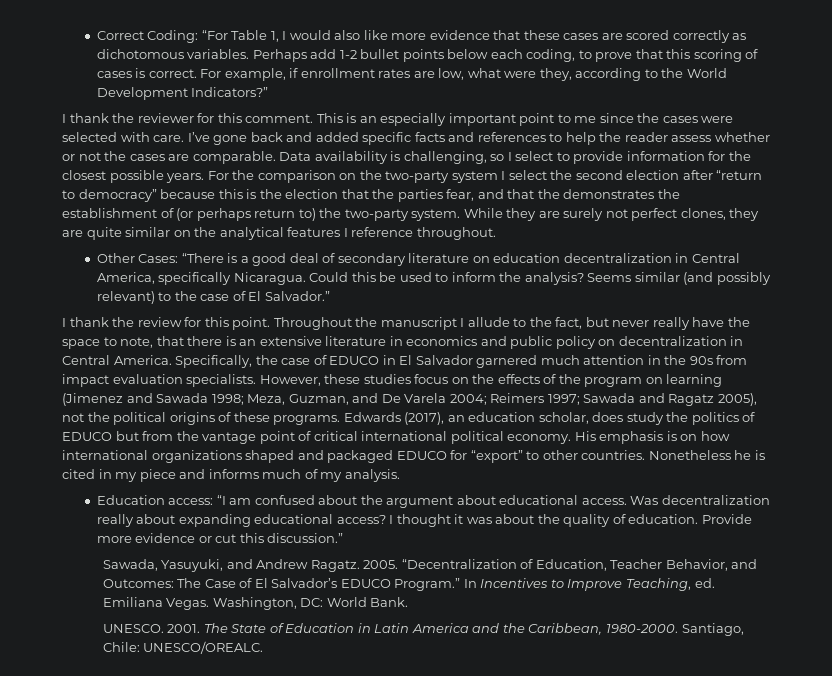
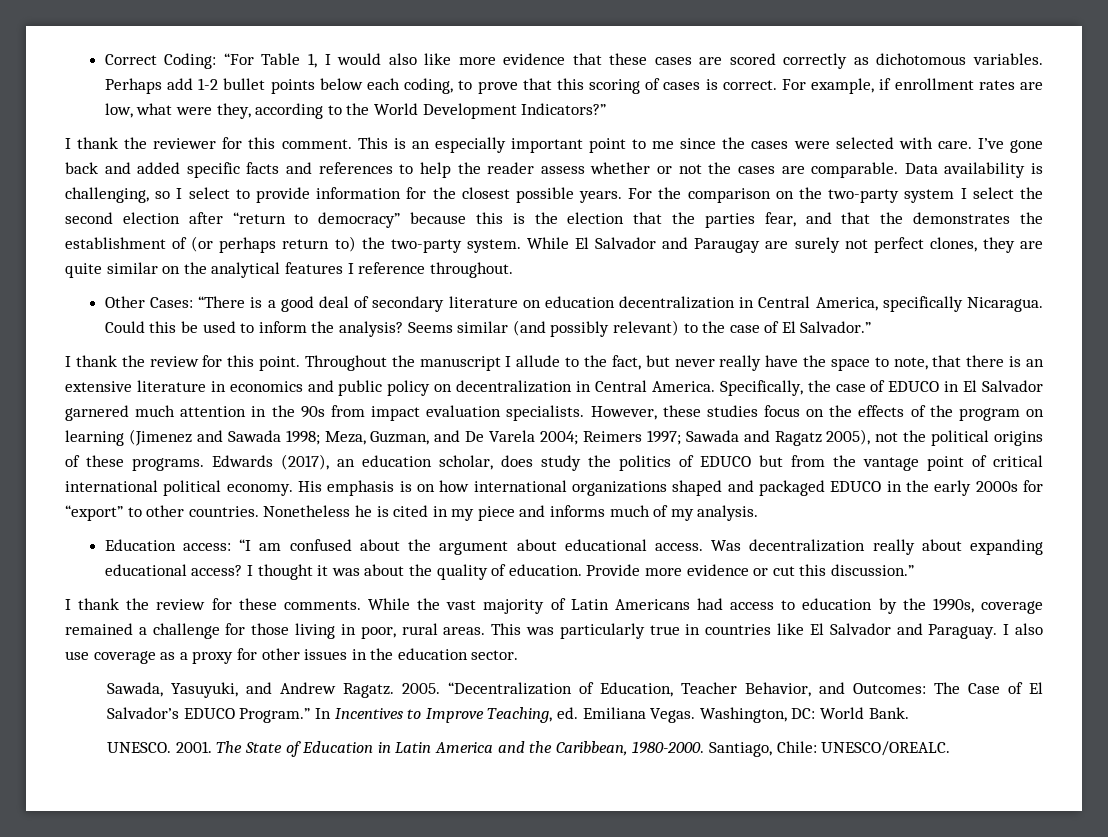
[506,208,537,221] they -> [575,237,761,253] El Salvador and Paraugay
(447, 455) none -> [886,480,1018,496] in the early 2000s
(344, 538) none -> [65,598,1043,614] [65,623,1044,639] [65,648,519,664] // I thank the review for these comments. While the vast majority of Latin Americans had access to education by the 1990s, coverage remained a challenge for those living in poor, rural areas. This was particularly true in countries like El Salvador and Paraguay. I also use coverage as a proxy for other issues in the education sector.

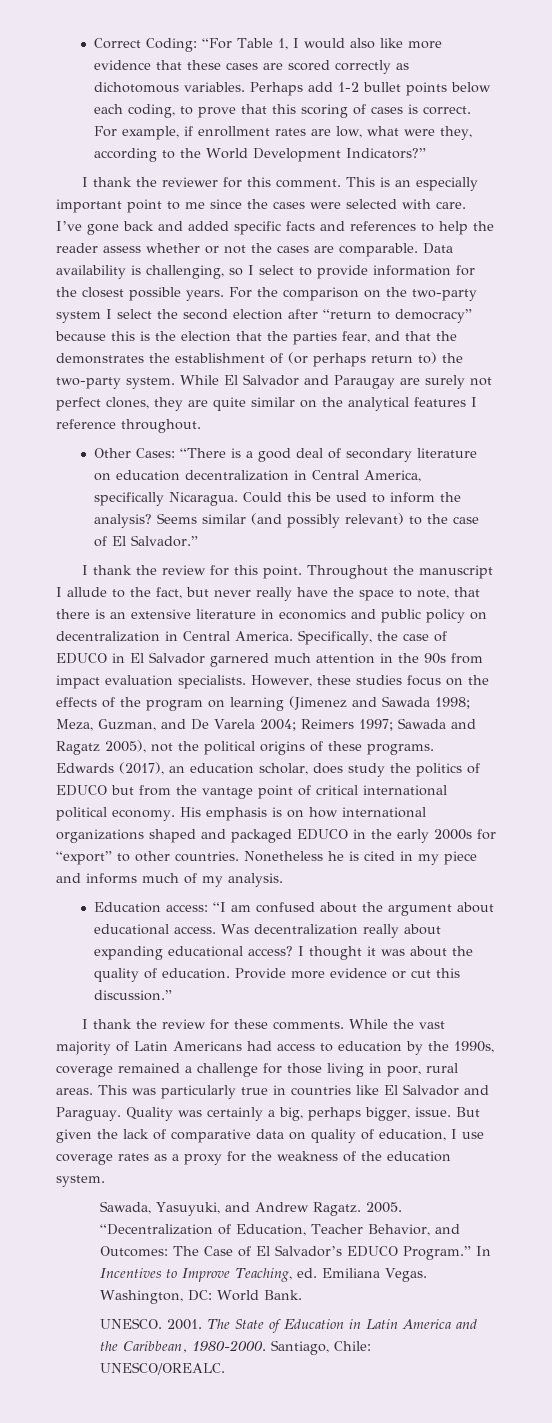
[1003,623,1044,635] I also -> [125,1107,480,1121] [56,1129,457,1143] Quality was certainly a big, perhaps bigger, issue. But given the lack of comparative data on quality of education, I
(156, 657) none -> [118,1153,149,1161] rates
[261,648,367,660] other issues in -> [251,1151,356,1162] the weakness of
[471,650,519,660] sector. -> [56,1175,105,1187] system.

